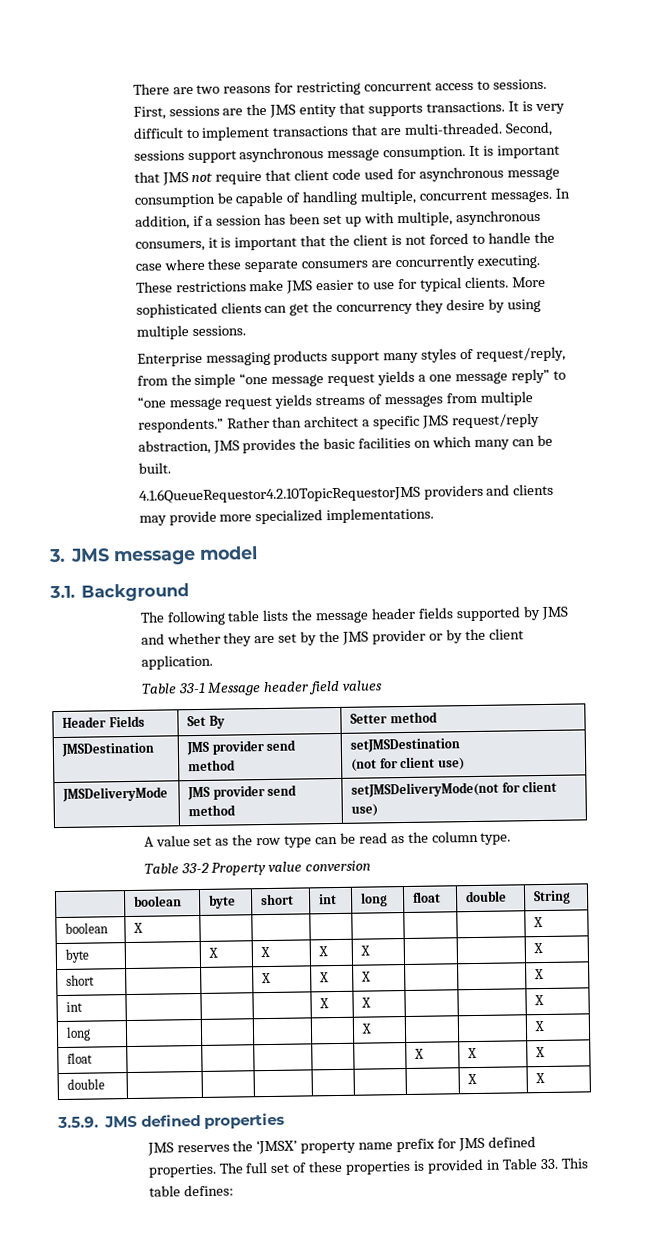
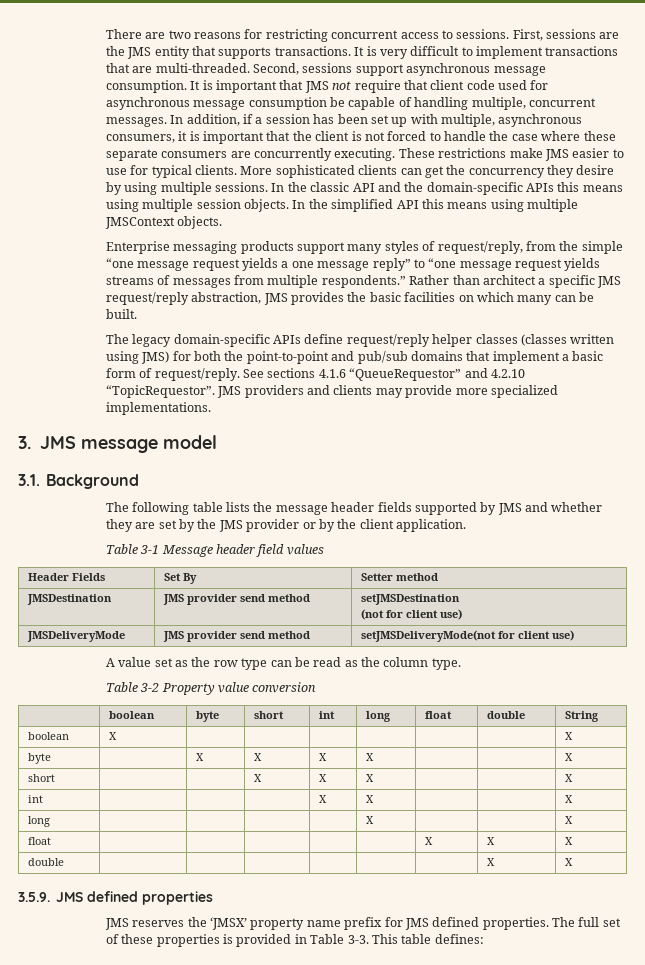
(246, 331) none -> [271,182,623,195] [105,199,578,212] [104,216,223,229] In the classic API and the domain-specific APIs this means using multiple session objects. In the simplified API this means using multiple JMSContext objects.
[138,485,421,504] 4.1.6QueueRequestor4.2.10TopicRequestorJMS -> [105,334,615,347] [105,351,604,364] [105,368,525,381] [105,385,242,398] The legacy domain-specific APIs define request/reply helper classes (classes written using JMS) for both the point-to-point and pub/sub domains that implement a basic form of request/reply. See sections 4.1.6 “QueueRequestor” and 4.2.10 “TopicRequestor”. JMS
[177,682,206,694] 33-1 -> [140,545,160,554] 3-1
[180,862,209,874] 33-2 -> [140,683,160,692] 3-2
[539,1158,559,1170] 33. -> [347,935,369,944] 3-3.

